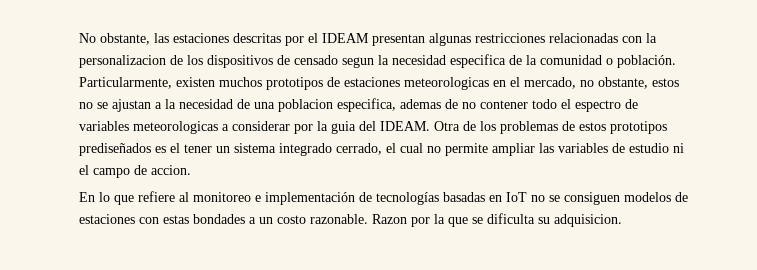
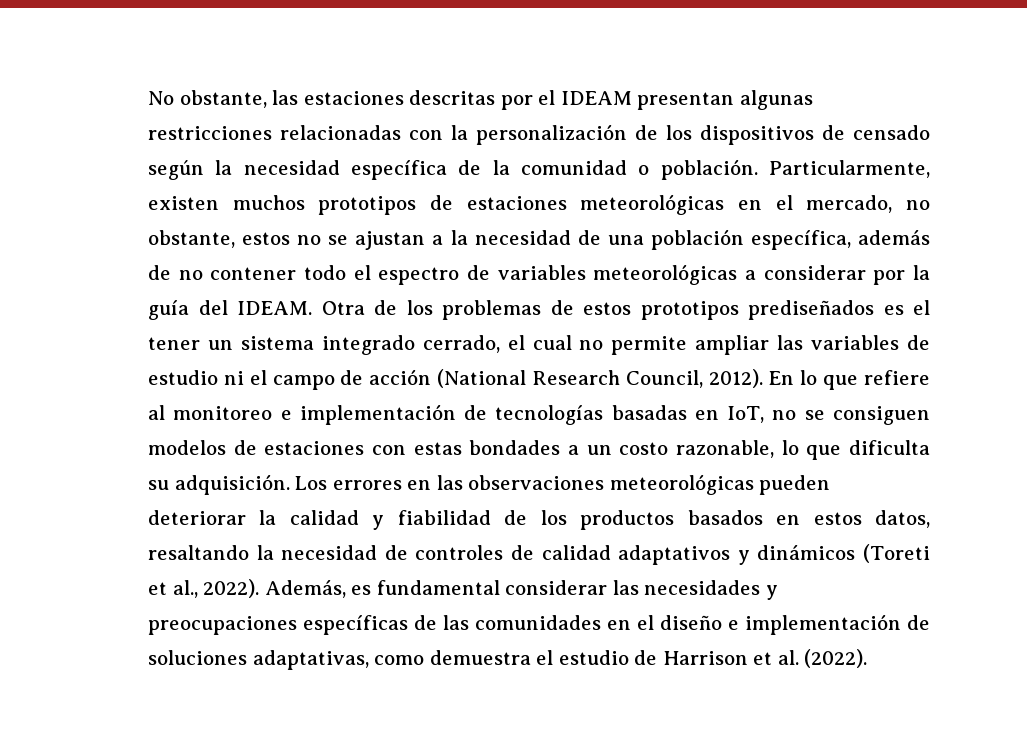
[79,55,167,68] personalizacion -> [476,124,628,145] personalización
[342,54,507,68] segun la necesidad especifica -> [148,160,448,180] según la necesidad específica
[404,77,490,90] meteorologicas -> [580,194,725,215] meteorológicas
[278,98,442,112] poblacion especifica, ademas -> [650,229,931,250] población específica, además
[133,121,219,134] meteorologicas -> [593,264,738,285] meteorológicas
[331,121,357,134] guia -> [148,300,190,320] guía
[151,165,192,175] accion. // -> [369,369,763,388] acción (National Research Council, 2012).
[506,192,528,202] IoT -> [727,406,765,423] IoT,
[310,213,623,227] razonable. Razon por la que se dificulta su adquisicion. -> [676,440,931,460] [148,474,831,495] [148,510,931,530] [148,544,931,565] [148,579,778,600] [148,614,931,635] [148,649,868,670] razonable, lo que dificulta su adquisición. Los errores en las observaciones meteorológicas pueden deteriorar la calidad y fiabilidad de los productos basados en estos datos, resaltando la necesidad de controles de calidad adaptativos y dinámicos (Toreti et al., 2022). Además, es fundamental considerar las necesidades y preocupaciones específicas de las comunidades en el diseño e implementación de soluciones adaptativas, como demuestra el estudio de Harrison et al. (2022).

